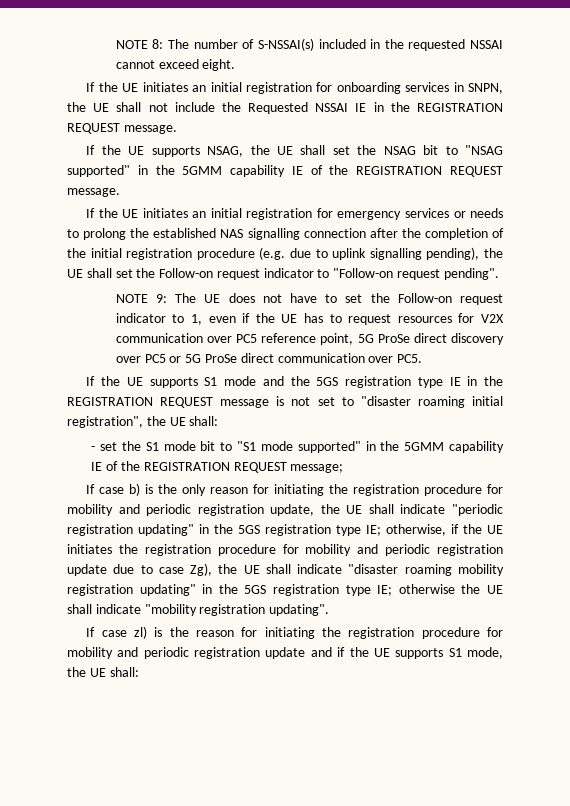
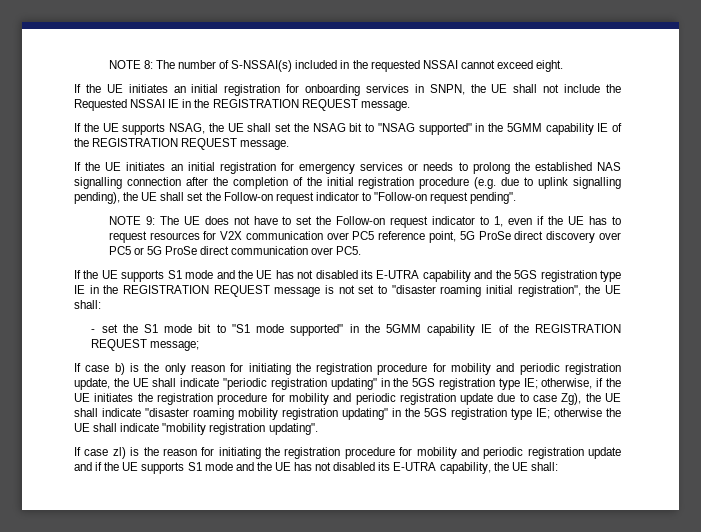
(310, 381) none -> [256,270,511,282] UE has not disabled its E-UTRA capability and the
[467,647,504,659] mode, -> [204,462,491,474] mode and the UE has not disabled its E-UTRA capability,

